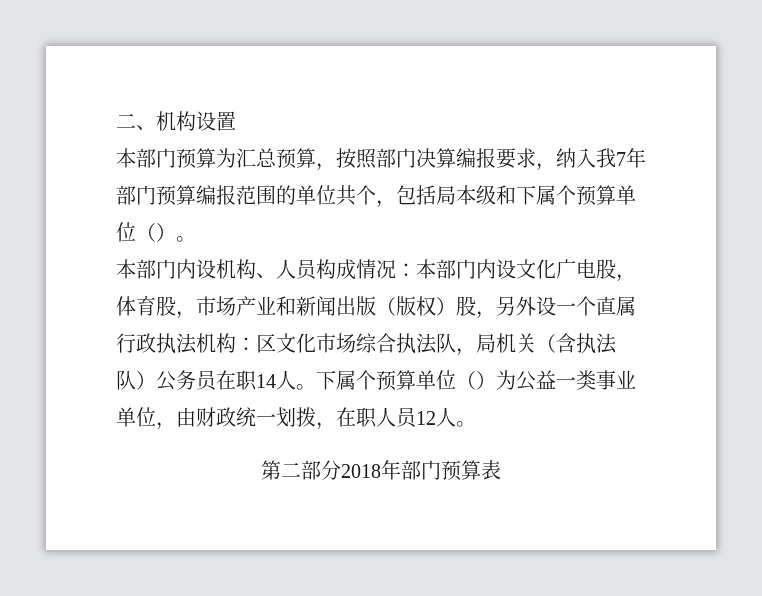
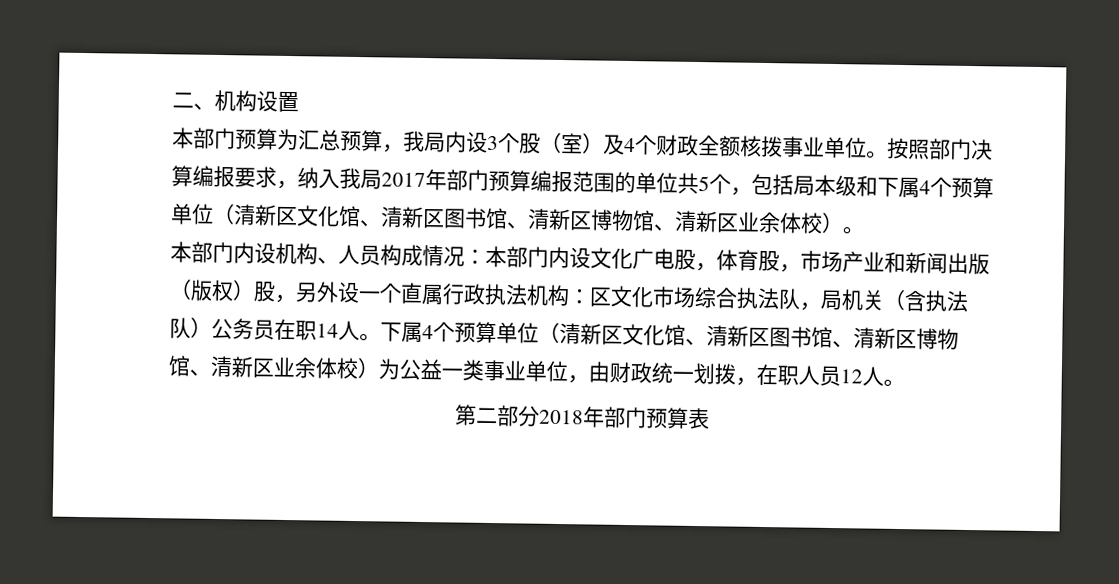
(336, 167) none -> [403,130,888,159] 我局内设3个股（室）及4个财政全额核拨事业单位。
[616,152,626,166] 7 -> [360,169,426,190] 局2017
(356, 195) none -> [698,176,710,192] 5
[556,185,636,206] [116,222,156,242] 个预算单位（ -> [919,177,994,199] [170,203,823,234] 4个预算单位（清新区文化馆、清新区图书馆、清新区博物馆、清新区业余体校
[356,370,476,391] 个预算单位（ -> [422,321,959,350] [168,355,359,380] 4个预算单位（清新区文化馆、清新区图书馆、清新区博物馆、清新区业余体校

